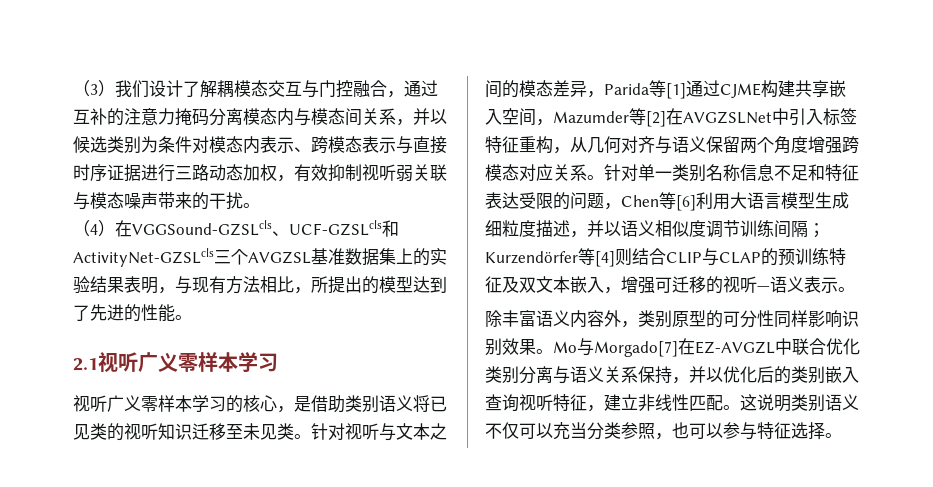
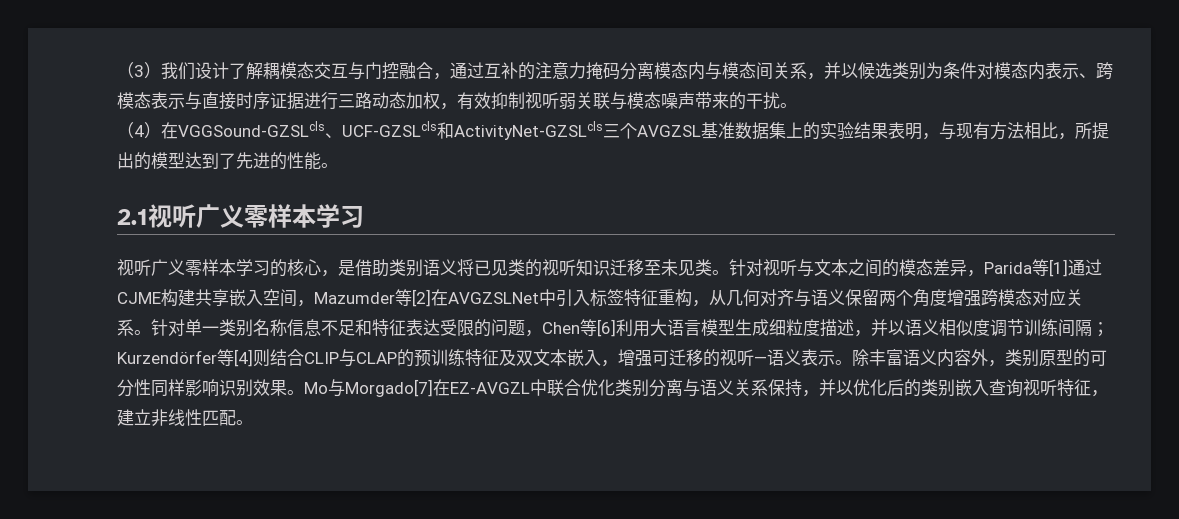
(855, 289) // -> (852, 362) none
[740,394,859,412] [485,422,842,440] 这说明类别语义不仅可以充当分类参照，也可以参与特征选择。 -> (253, 422) none

